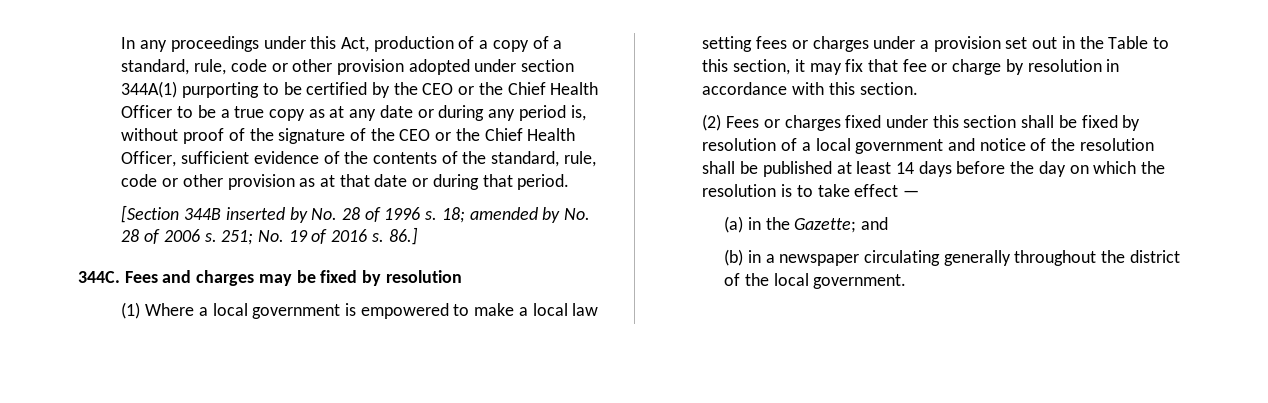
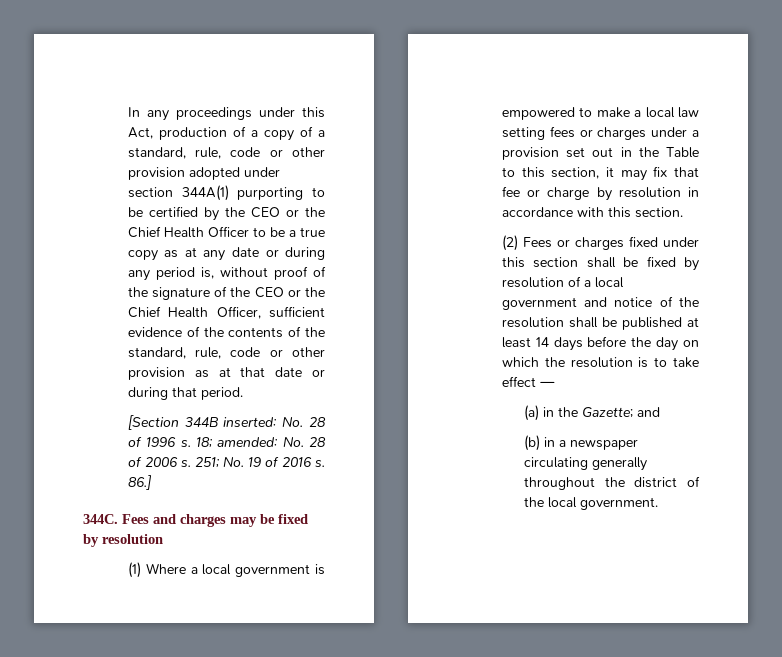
[225,207,308,223] inserted by -> [223,417,278,427] inserted:
[469,207,561,223] amended by -> [217,437,279,447] amended:

